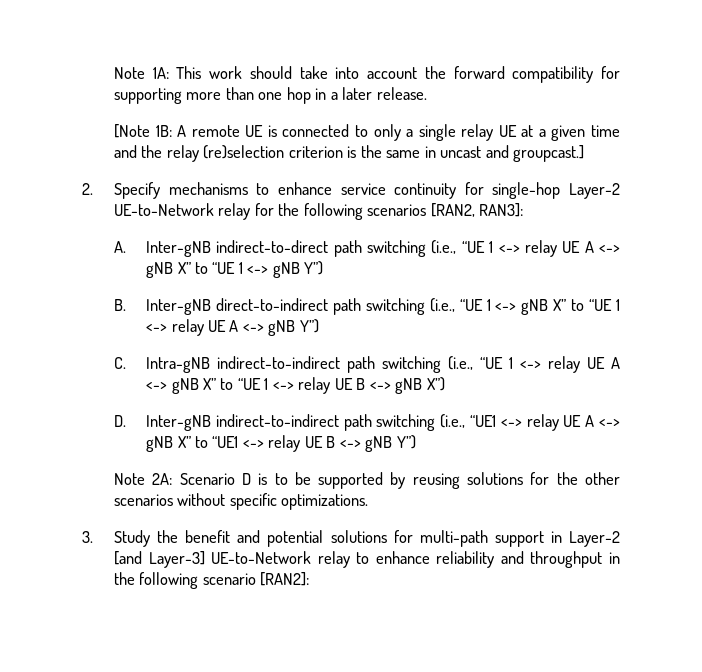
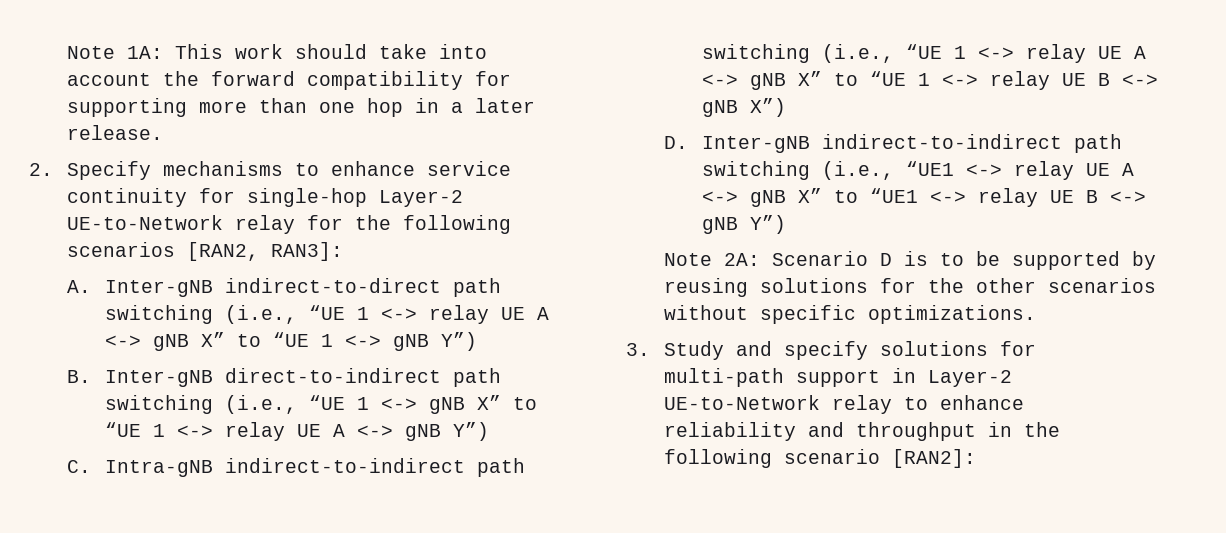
[114,124,621,141] [114,145,585,162] // [Note 1B: A remote UE is connected to only a single relay UE at a given time and the relay (re)selection criterion is the same in uncast and groupcast.] -> (163, 132) none
[157,530,324,547] the benefit and potential -> [735,341,868,360] and specify
[114,551,205,568] [and Layer-3] -> (1012, 378) none

